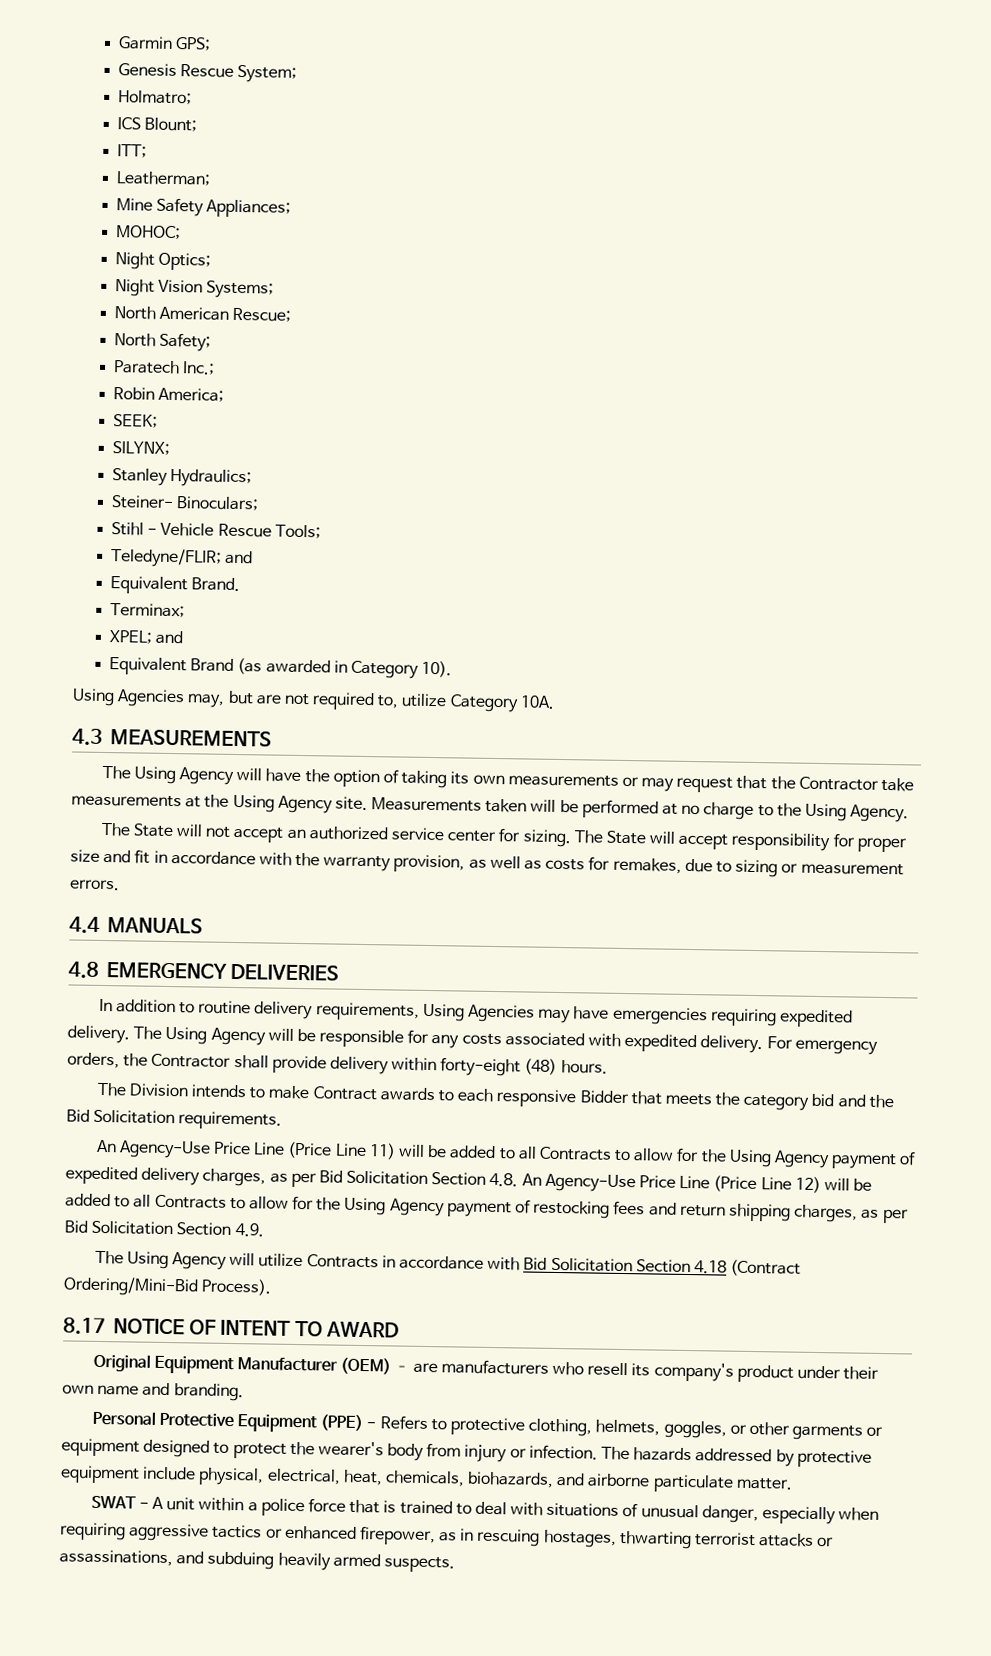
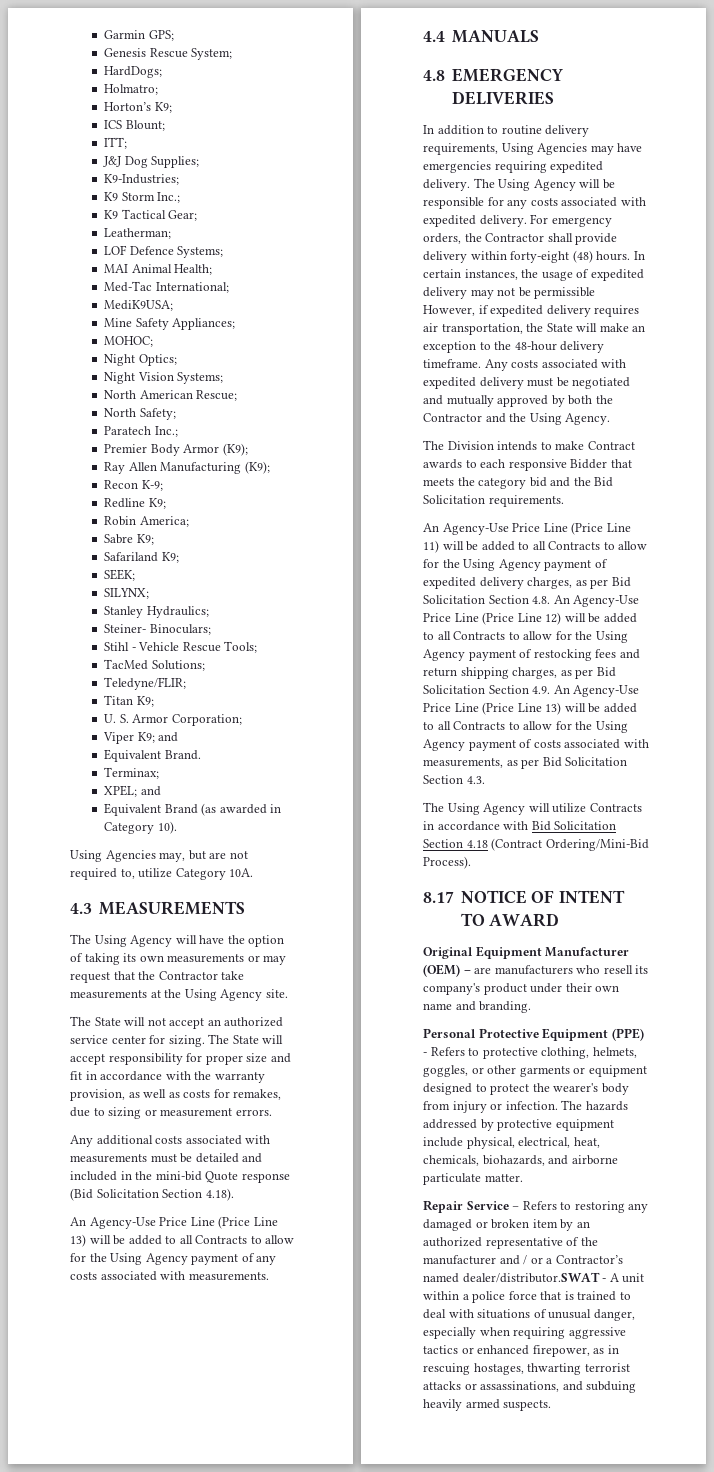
(298, 73) none -> [104,66,163,78] // HardDogs;
(192, 97) none -> [104,102,172,113] // Horton’s K9;
[115,171,211,186] Leatherman; -> [103,156,200,168] [104,174,180,185] [104,192,181,203] [104,209,198,221] [104,228,172,239] [104,245,224,258] [104,264,213,275] [104,281,229,293] [104,300,174,311] J&J Dog Supplies; // K9-Industries; // K9 Storm Inc.; // K9 Tactical Gear; // Leatherman; // LOF Defence Systems; // MAI Animal Health; // Med-Tac International; // MediK9USA;
[112,387,225,402] Robin America; -> [104,443,248,456] [104,461,270,474] [104,480,163,491] [104,498,166,509] [104,516,189,527] [104,534,154,545] [104,552,179,563] Premier Body Armor (K9); // Ray Allen Manufacturing (K9); // Recon K-9; // Redline K9; // Robin America; // Sabre K9; // Safariland K9;
(321, 531) none -> [104,659,205,671] // TacMed Solutions;
(222, 558) none -> [104,695,154,707] [104,714,242,726] [103,732,155,744] // Titan K9; // U. S. Armor Corporation; // Viper K9;
[371,797,910,823] Measurements taken will be performed at no charge to the Using Agency. -> (288, 993) none
(120, 885) none -> [70,1135,271,1147] [70,1153,263,1163] [70,1171,290,1183] [70,1188,234,1201] [70,1216,278,1229] [70,1234,295,1247] [70,1253,277,1265] [70,1271,269,1281] // Any additional costs associated with measurements must be detailed and included in the mini-bid Quote response (Bid Solicitation Section 4.18). // An Agency-Use Price Line (Price Line 13) will be added to all Contracts to allow for the Using Agency payment of any costs associated with measurements.
(608, 1067) none -> [633,251,645,260] [423,269,644,281] [423,287,596,299] [423,305,640,317] [423,323,646,335] [423,341,605,353] [423,359,627,371] [423,377,631,389] [423,395,613,407] [423,413,611,425] In certain instances, the usage of expedited delivery may not be permissible However, if expedited delivery requires air transportation, the State will make an exception to the 48-hour delivery timeframe. Any costs associated with expedited delivery must be negotiated and mutually approved by both the Contractor and the Using Agency.
(264, 1230) none -> [553,685,640,697] [423,702,637,715] [423,721,628,733] [423,739,649,751] [423,757,628,769] [423,775,485,784] An Agency-Use Price Line (Price Line 13) will be added to all Contracts to allow for the Using Agency payment of costs associated with measurements, as per Bid Solicitation Section 4.3.
[90,1495,136,1509] SWAT -> [423,1200,649,1213] [423,1219,590,1231] [423,1237,598,1249] [423,1255,623,1265] [423,1272,600,1283] Repair Service – Refers to restoring any damaged or broken item by an authorized representative of the manufacturer and / or a Contractor’s named dealer/distributor.SWAT

